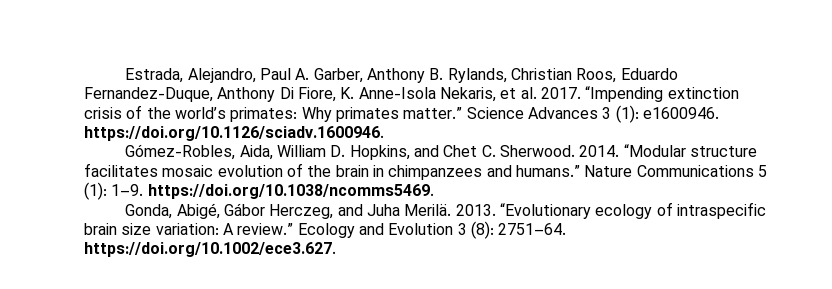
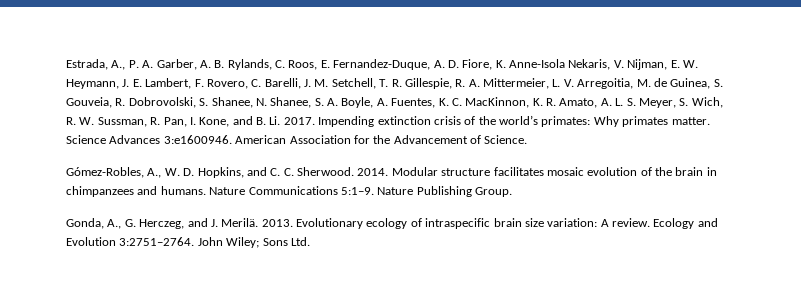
[187,68,291,83] Alejandro, Paul -> [111,60,139,70] A., P.
[366,68,425,83] Anthony -> [199,60,211,68] A.
[510,68,678,83] [84,86,664,102] Christian Roos, Eduardo Fernandez-Duque, Anthony Di Fiore, K. Anne-Isola Nekaris, et al. 2017. “Impending -> [275,59,698,70] [66,78,723,89] [66,97,723,108] [66,116,375,127] C. Roos, E. Fernandez-Duque, A. D. Fiore, K. Anne-Isola Nekaris, V. Nijman, E. W. Heymann, J. E. Lambert, F. Rovero, C. Barelli, J. M. Setchell, T. R. Gillespie, R. A. Mittermeier, L. V. Arregoitia, M. de Guinea, S. Gouveia, R. Dobrovolski, S. Shanee, N. Shanee, S. A. Boyle, A. Fuentes, K. C. MacKinnon, K. R. Amato, A. L. S. Meyer, S. Wich, R. W. Sussman, R. Pan, I. Kone, and B. Li. 2017. Impending
[403,107,463,119] matter.” -> [671,117,710,125] matter.
[602,105,719,123] [84,126,384,141] 3 (1): e1600946. https://doi.org/10.1126/sciadv.1600946. -> [163,135,528,144] 3:e1600946. American Association for the Advancement of Science.
[239,145,326,160] Aida, William -> [147,168,180,178] A., W.
[443,145,478,157] Chet -> [270,168,281,176] C.
[623,144,686,157] “Modular -> [391,167,438,176] Modular
[515,165,580,177] humans.” -> [160,186,206,195] humans.
[757,165,767,177] [84,182,434,200] 5 (1): 1–9. https://doi.org/10.1038/ncomms5469. -> [340,186,512,197] 5:1–9. Nature Publishing Group.
[176,203,265,219] Abigé, Gábor -> [107,219,136,229] A., G.
[366,204,400,216] Juha -> [210,219,218,227] J.
[499,203,591,219] “Evolutionary -> [296,218,363,229] Evolutionary
[237,223,294,235] review.” -> [612,218,650,227] review.
[457,221,567,239] [84,242,336,257] 3 (8): 2751–64. https://doi.org/10.1002/ece3.627. -> [119,237,310,248] 3:2751–2764. John Wiley; Sons Ltd.

